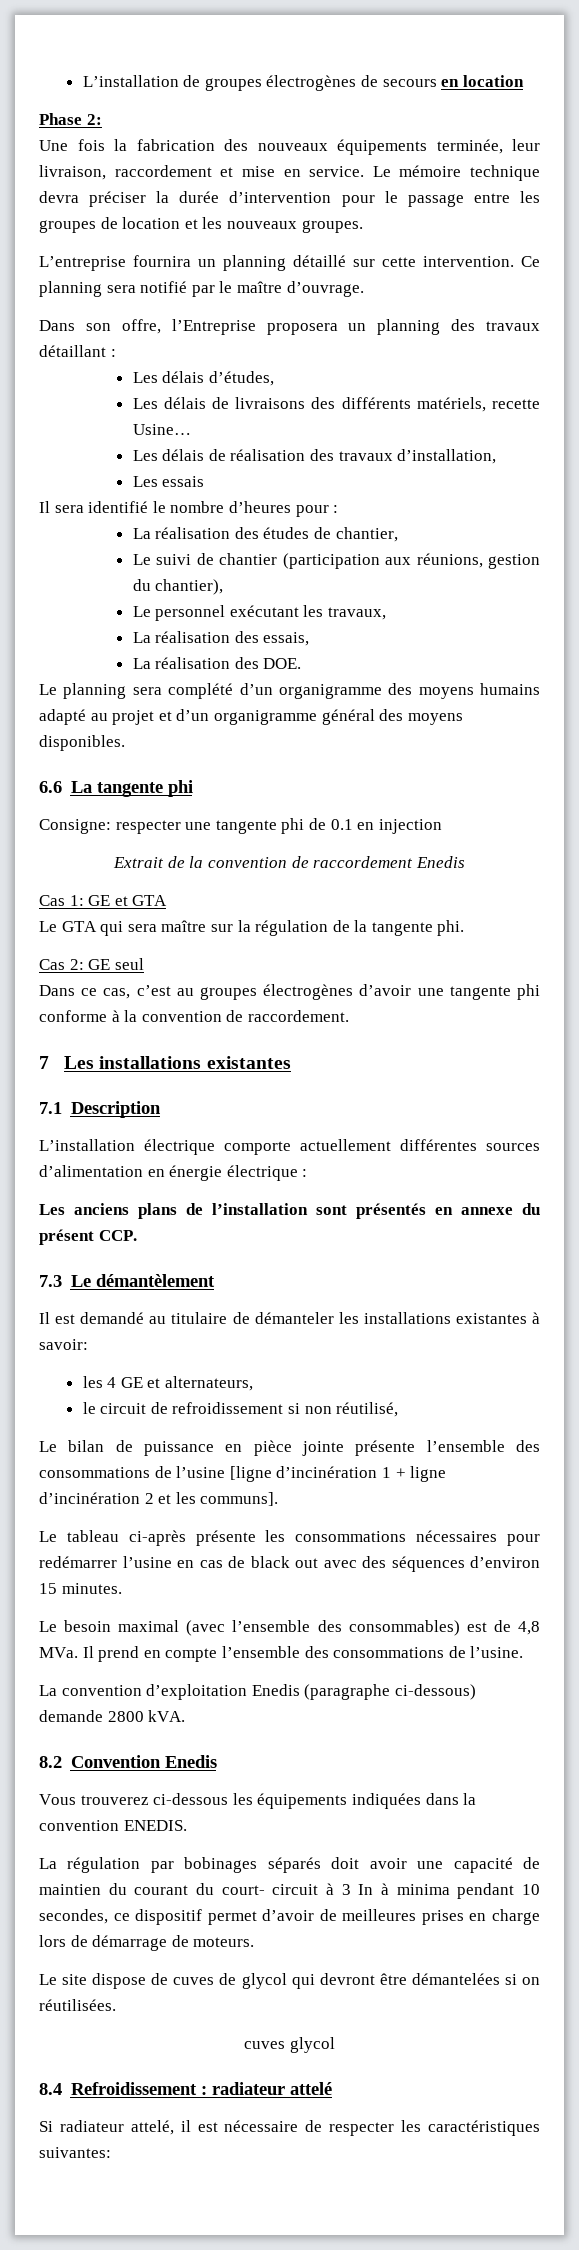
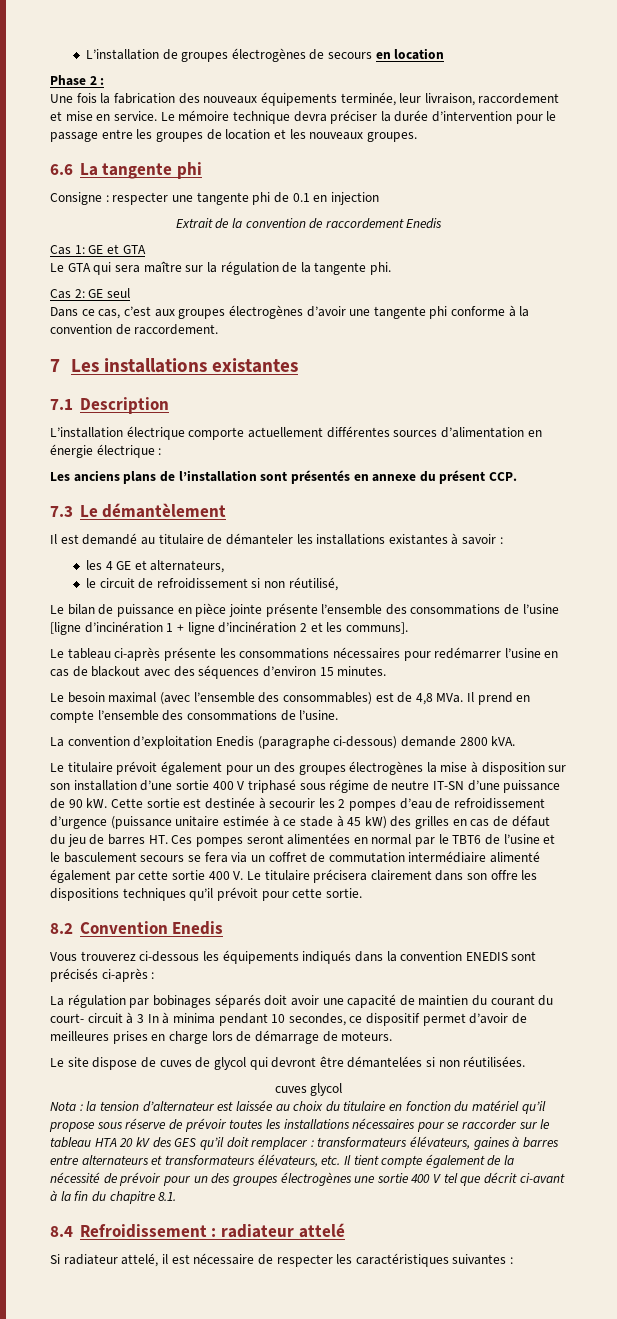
[86,114,102,125] 2: -> [89,76,105,85] 2 :
[39,255,540,271] [39,281,364,297] [39,319,540,335] [39,345,116,357] [132,371,274,386] [132,397,540,412] [132,424,191,435] [132,449,497,464] [132,476,205,487] [39,501,339,517] [132,527,398,542] [132,553,540,569] [132,579,224,595] [132,605,387,621] [132,631,310,646] [132,657,302,669] [39,683,540,699] [39,709,463,725] [39,735,125,751] // L’entreprise fournira un planning détaillé sur cette intervention. Ce planning sera notifié par le maître d’ouvrage. // Dans son offre, l’Entreprise proposera un planning des travaux détaillant : // Les délais d’études, // Les délais de livraisons des différents matériels, recette Usine… // Les délais de réalisation des travaux d’installation, // Les essais // Il sera identifié le nombre d’heures pour : // La réalisation des études de chantier, // Le suivi de chantier (participation aux réunions, gestion du chantier), // Le personnel exécutant les travaux, // La réalisation des essais, // La réalisation des DOE. // Le planning sera complété d’un organigramme des moyens humains adapté au projet et d’un organigramme général des moyens disponibles. -> (417, 137) none
[39,819,111,834] Consigne: -> [50,192,109,205] Consigne :
[176,988,194,996] au -> [154,309,175,317] aux
[39,1339,88,1350] savoir: -> [462,534,503,545] savoir :
[250,1556,318,1568] black out -> [91,666,141,677] blackout
(186, 1716) none -> [50,761,567,775] [50,779,561,793] [50,797,546,811] [50,815,550,829] [50,833,556,847] [50,851,541,863] [50,869,538,883] [50,887,362,901] // Le titulaire prévoit également pour un des groupes électrogènes la mise à disposition sur son installation d’une sortie 400 V triphasé sous régime de neutre IT-SN d’une puissance de 90 kW. Cette sortie est destinée à secourir les 2 pompes d’eau de refroidissement d’urgence (puissance unitaire estimée à ce stade à 45 kW) des grilles en cas de défaut du jeu de barres HT. Ces pompes seront alimentées en normal par le TBT6 de l’usine et le basculement secours se fera via un coffret de commutation intermédiaire alimenté également par cette sortie 400 V. Le titulaire précisera clairement dans son offre les dispositions techniques qu’il prévoit pour cette sortie.
[351,1793,421,1809] indiquées -> [302,950,352,964] indiqués
[123,1820,187,1831] ENEDIS. -> [465,951,537,961] [50,968,155,982] ENEDIS sont précisés ci-après :
[522,1977,540,1985] on -> [438,1060,460,1067] non
(335, 2045) none -> [50,1100,546,1114] [49,1118,551,1132] [50,1136,560,1150] [50,1154,515,1168] [50,1172,565,1186] [50,1190,177,1204] // Nota : la tension d’alternateur est laissée au choix du titulaire en fonction du matériel qu’il propose sous réserve de prévoir toutes les installations nécessaires pour se raccorder sur le tableau HTA 20 kV des GES qu’il doit remplacer : transformateurs élévateurs, gaines à barres entre alternateurs et transformateurs élévateurs, etc. Il tient compte également de la nécessité de prévoir pour un des groupes électrogènes une sortie 400 V tel que décrit ci-avant à la fin du chapitre 8.1.
[39,2147,111,2158] suivantes: -> [452,1254,514,1265] suivantes :

